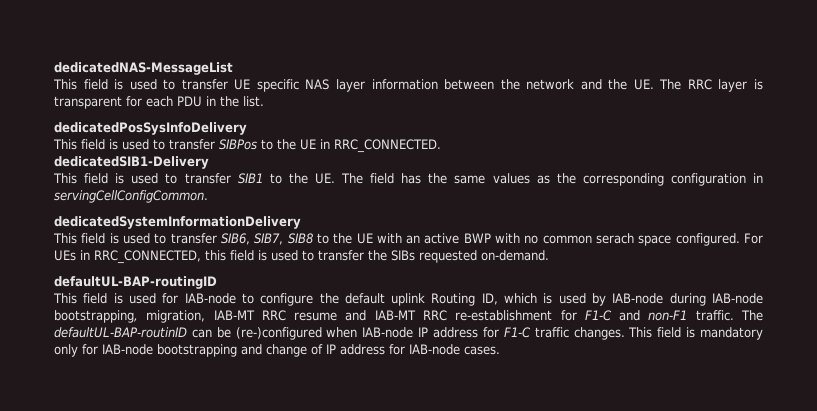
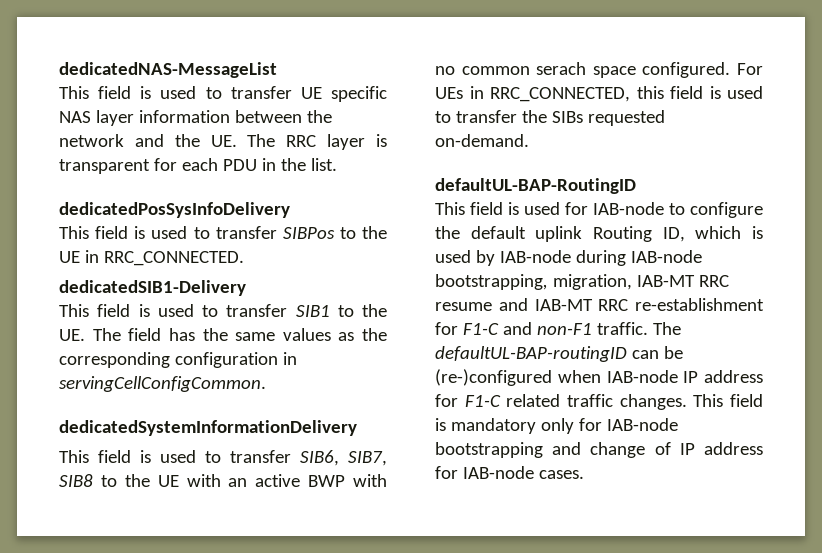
[54,276,217,289] defaultUL-BAP-routingID -> [435,178,636,194] defaultUL-BAP-RoutingID
[54,327,187,338] defaultUL-BAP-routinID -> [435,346,627,362] defaultUL-BAP-routingID
(531, 332) none -> [506,394,561,407] related

